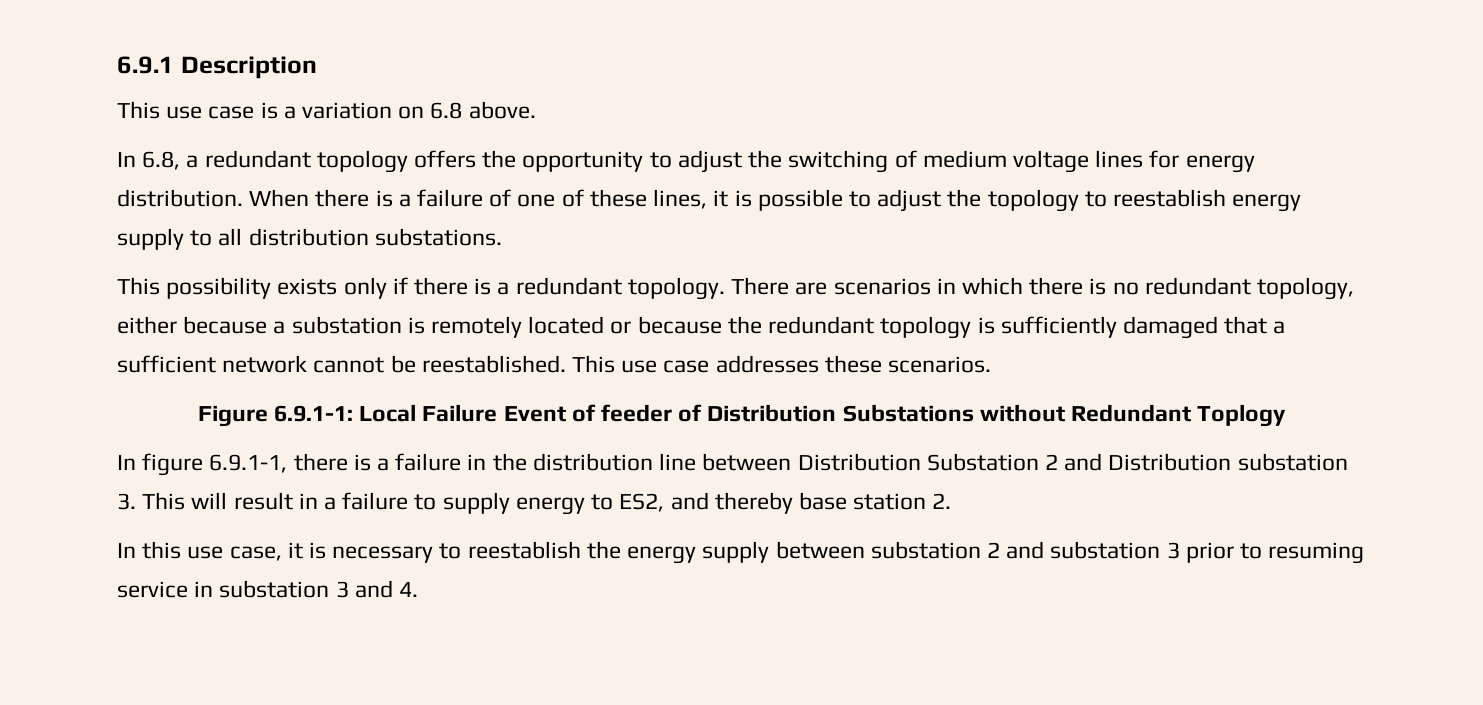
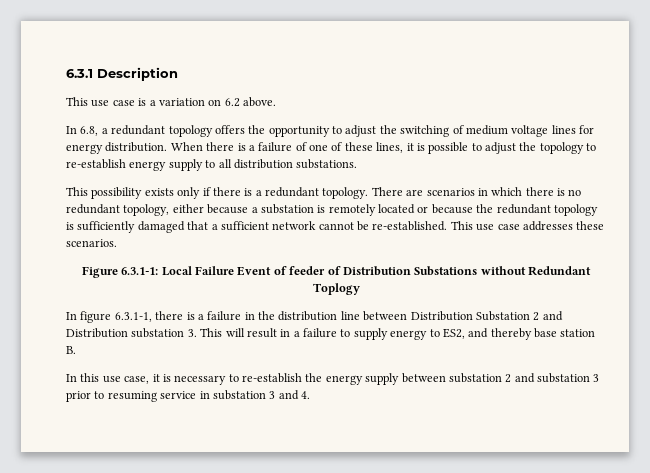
[117,56,174,74] 6.9.1 -> [66,69,93,78] 6.3.1
[430,102,463,119] 6.8 -> [224,98,240,107] 6.2
[1112,189,1226,207] reestablish -> [66,159,126,169] re-establish
[421,355,566,373] reestablished. -> [372,221,448,231] re-established.
[273,405,353,422] 6.9.1-1: -> [121,267,159,275] 6.3.1-1:
[209,454,288,473] 6.9.1-1, -> [114,312,152,322] 6.3.1-1,
[932,493,952,509] 2. -> [66,346,76,354] B.
[467,541,581,559] reestablish -> [242,373,302,383] re-establish

